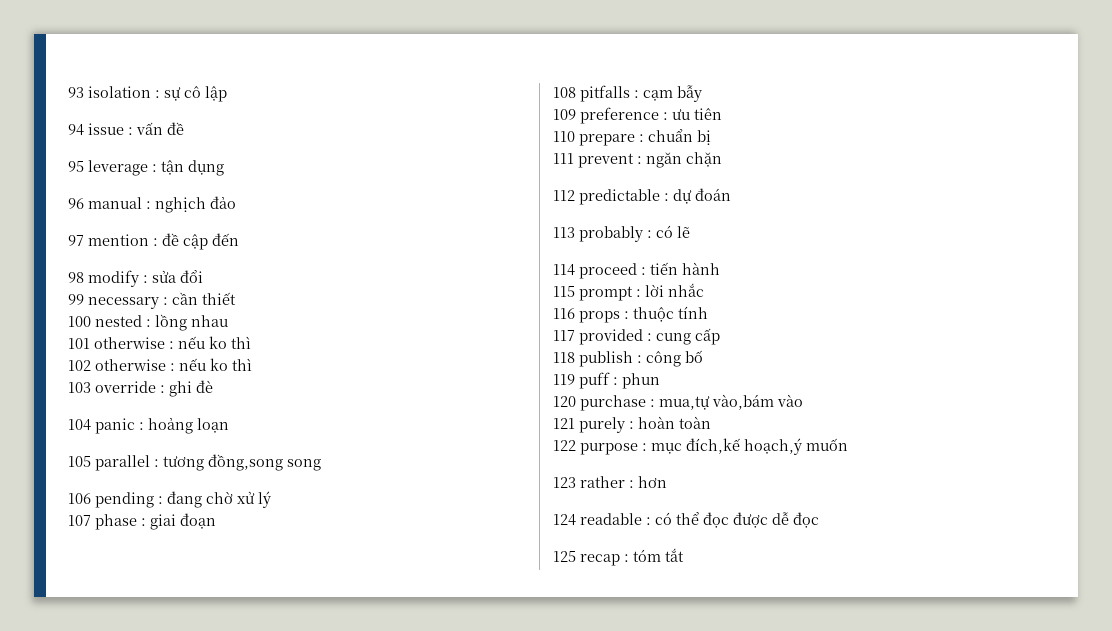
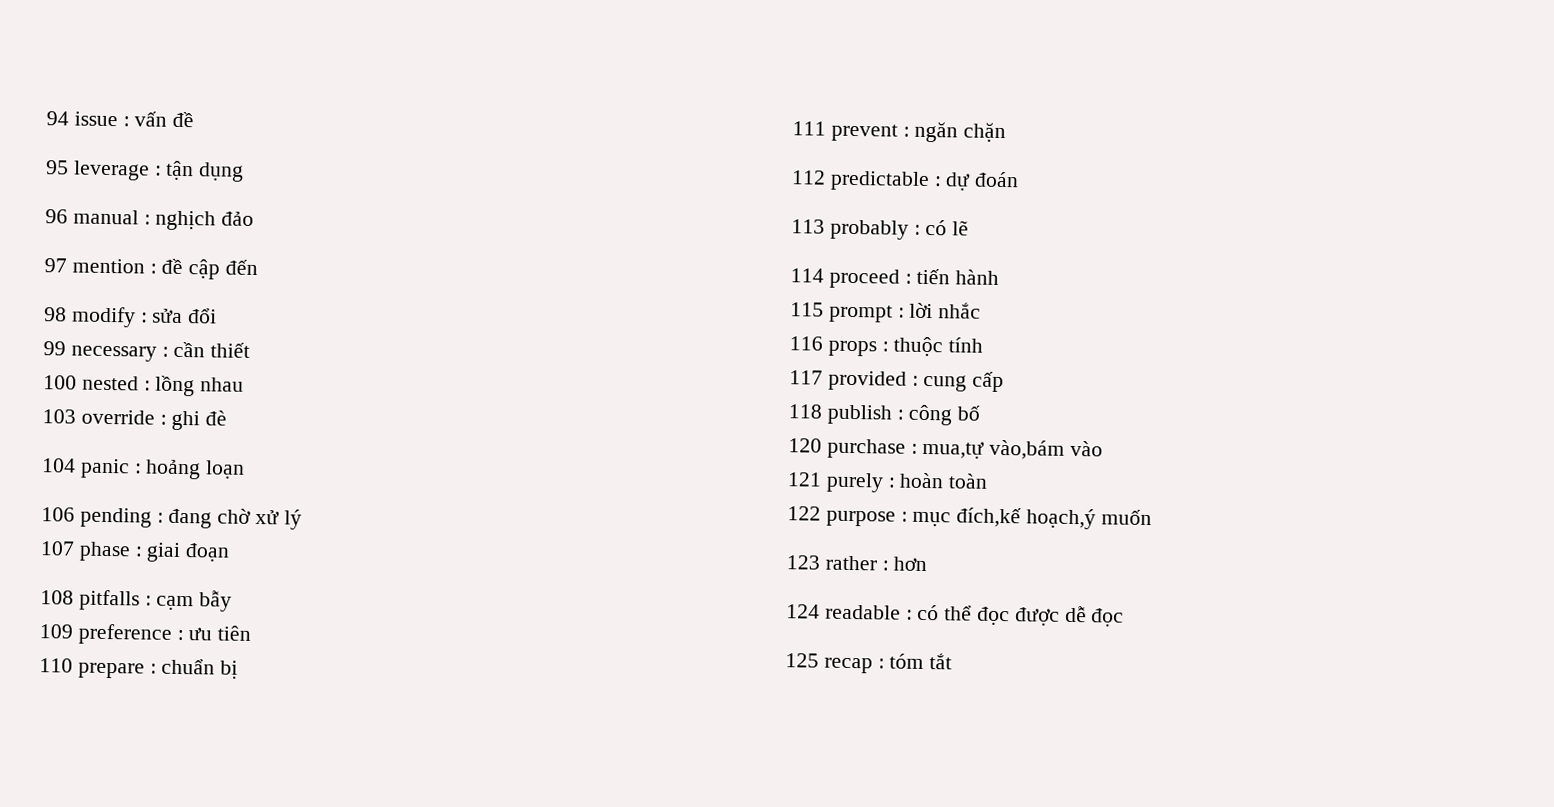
[68,86,227,102] 93 isolation : sự cô lập // -> (46, 118) none
[68,336,251,349] [68,358,252,371] // 101 otherwise : nếu ko thì // 102 otherwise : nếu ko thì -> (245, 384) none
[68,454,321,471] // 105 parallel : tương đồng,song song -> (246, 469) none
[553,372,660,389] // 119 puff : phun -> (981, 413) none

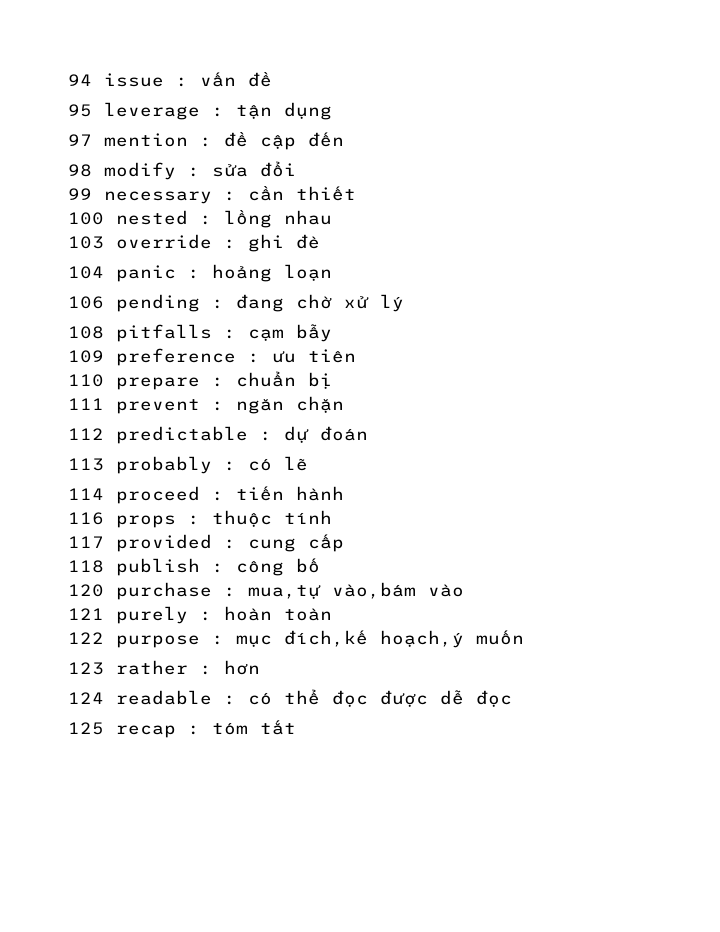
[45,209,255,231] // 96 manual : nghịch đảo -> (332, 111) none
[40,541,231,563] // 107 phase : giai đoạn -> (404, 303) none
[790,302,982,323] // 115 prompt : lời nhắc -> (344, 493) none

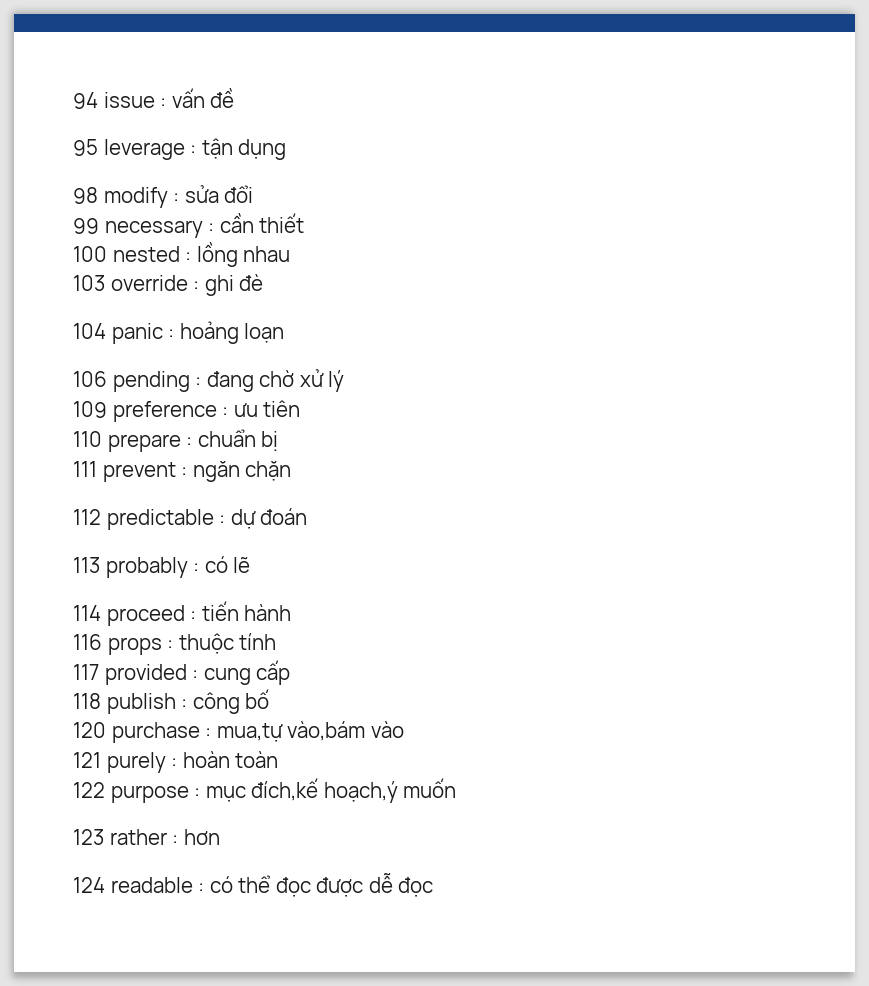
[68,132,344,150] // 97 mention : đề cập đến -> (287, 149) none
[68,324,332,342] // 108 pitfalls : cạm bẫy -> (345, 381) none
[68,720,296,738] // 125 recap : tóm tắt -> (434, 887) none

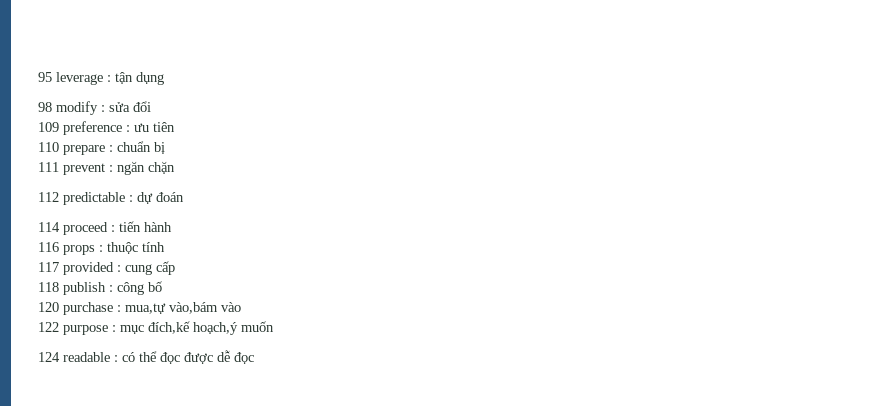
[73,88,235,109] 94 issue : vấn đề // -> (38, 77) none
[73,213,305,238] [73,242,291,267] [73,274,264,296] [73,321,285,344] [73,369,345,392] // 99 necessary : cần thiết // 100 nested : lồng nhau // 103 override : ghi đè // 104 panic : hoảng loạn // 106 pending : đang chờ xử lý -> (151, 106) none
[73,556,251,578] // 113 probably : có lẽ -> (184, 197) none
[73,751,279,773] // 121 purely : hoàn toàn -> (241, 307) none
[73,829,220,845] // 123 rather : hơn -> (274, 326) none

